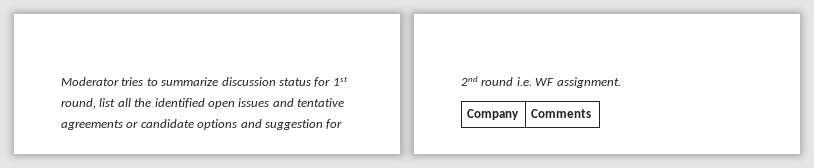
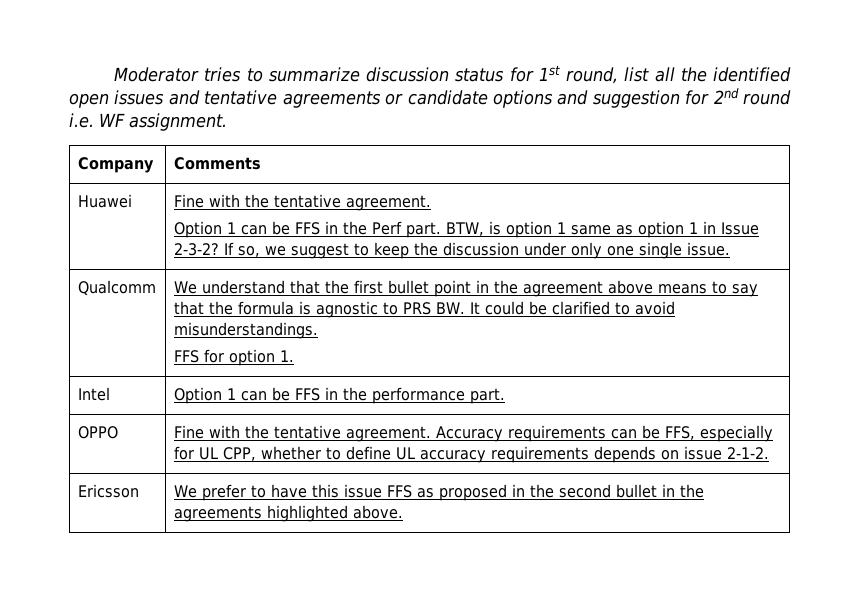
(592, 113) none -> [77,194,132,208] [173,194,431,211] [173,221,759,238] [173,242,730,259] [77,280,156,296] [173,280,758,297] [173,301,675,318] [173,322,318,339] [173,349,294,366] [77,387,110,401] [173,387,505,404] [77,426,118,439] [173,425,773,442] [173,446,769,463] [77,484,139,498] [173,484,704,501] [173,505,403,522] // Huawei | Fine with the tentative agreement. // Option 1 can be FFS in the Perf part. BTW, is option 1 same as option 1 in Issue 2-3-2? If so, we suggest to keep the discussion under only one single issue. // Qualcomm | We understand that the first bullet point in the agreement above means to say that the formula is agnostic to PRS BW. It could be clarified to avoid misunderstandings. // FFS for option 1. // Intel | Option 1 can be FFS in the performance part. // OPPO | Fine with the tentative agreement. Accuracy requirements can be FFS, especially for UL CPP, whether to define UL accuracy requirements depends on issue 2-1-2. // Ericsson | We prefer to have this issue FFS as proposed in the second bullet in the agreements highlighted above.

